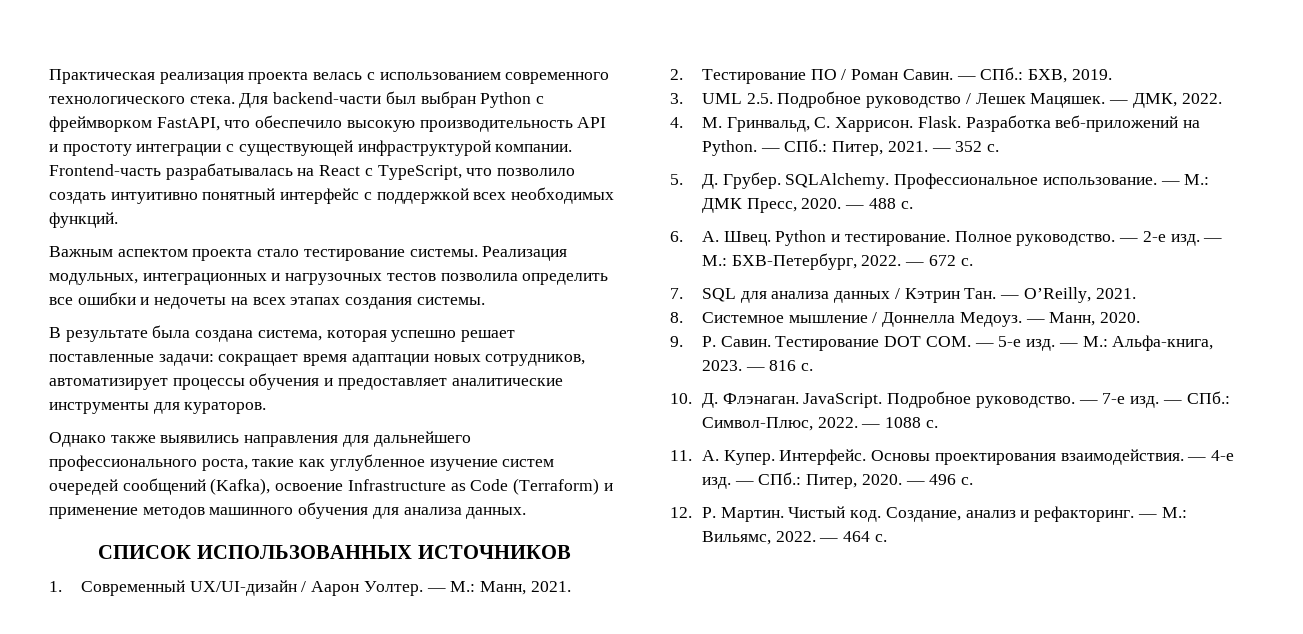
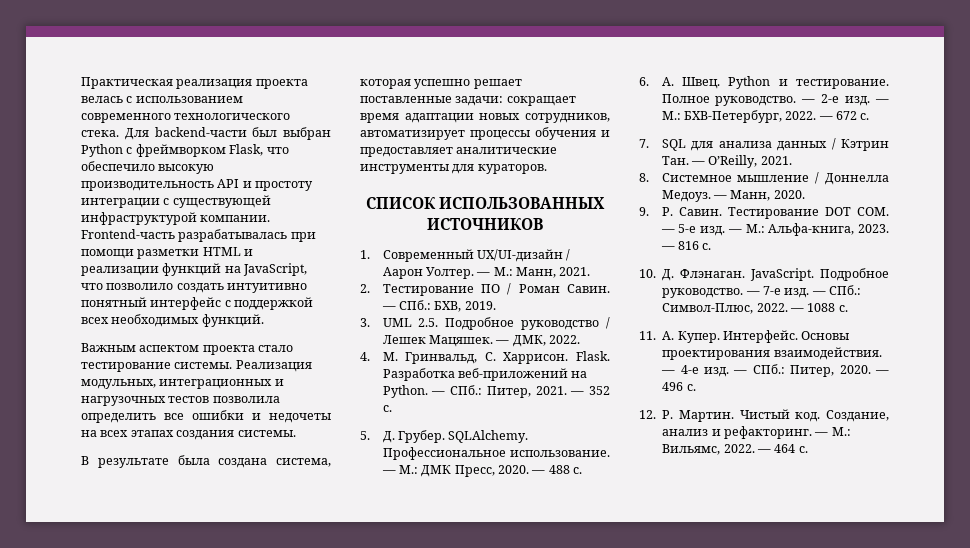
[156,117,220,131] FastAPI, -> [229,144,264,156] Flask,
[297,165,462,180] на React с TypeScript, -> [290,232,316,242] [81,247,254,259] [81,263,308,276] при помощи разметки HTML и реализации функций на JavaScript,
[49,431,471,447] [49,454,555,471] [49,478,613,495] [49,502,527,519] // Однако также выявились направления для дальнейшего профессионального роста, такие как углубленное изучение систем очередей сообщений (Kafka), освоение Infrastructure as Code (Terraform) и применение методов машинного обучения для анализа данных. -> (547, 169) none

